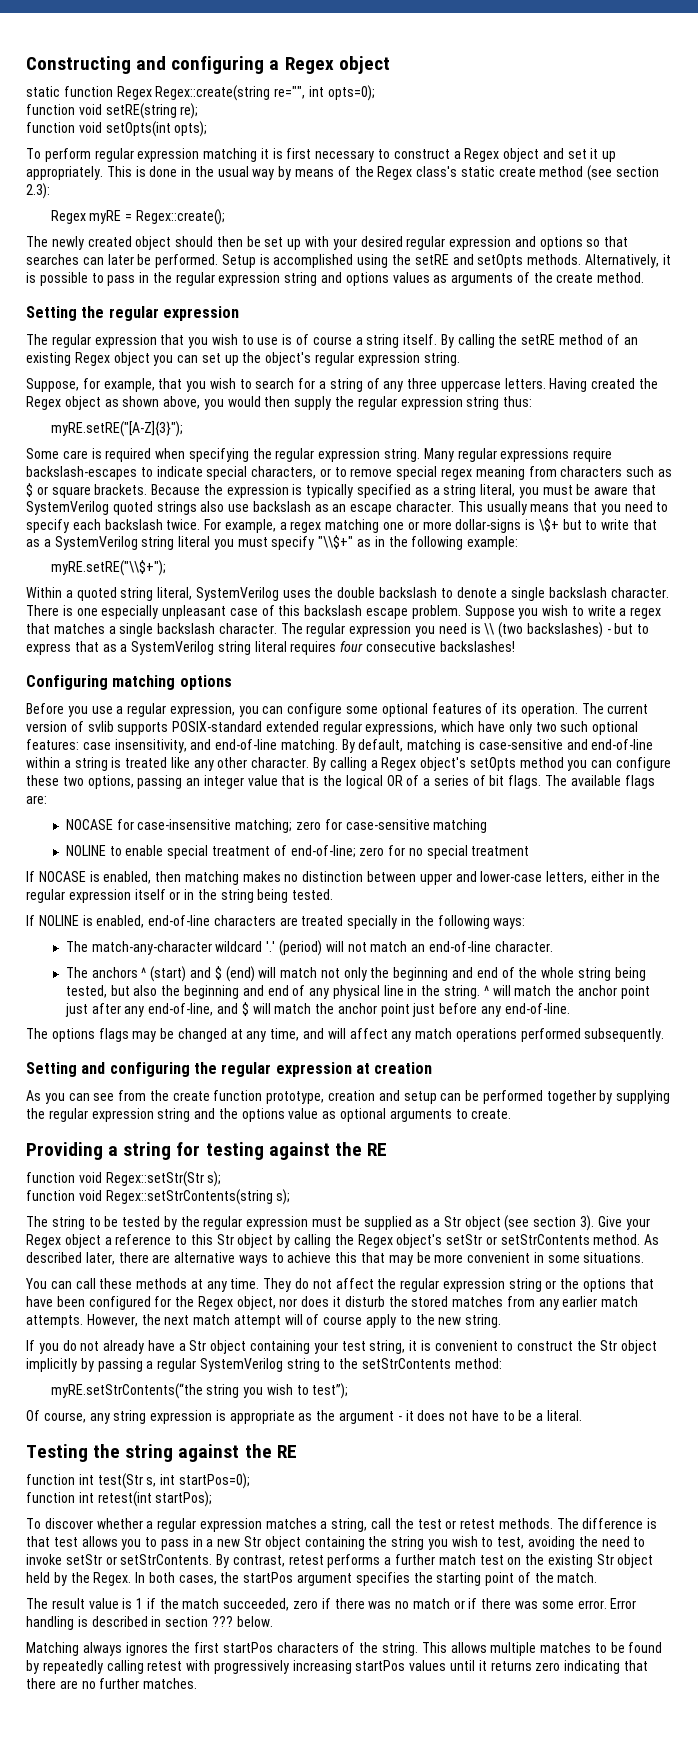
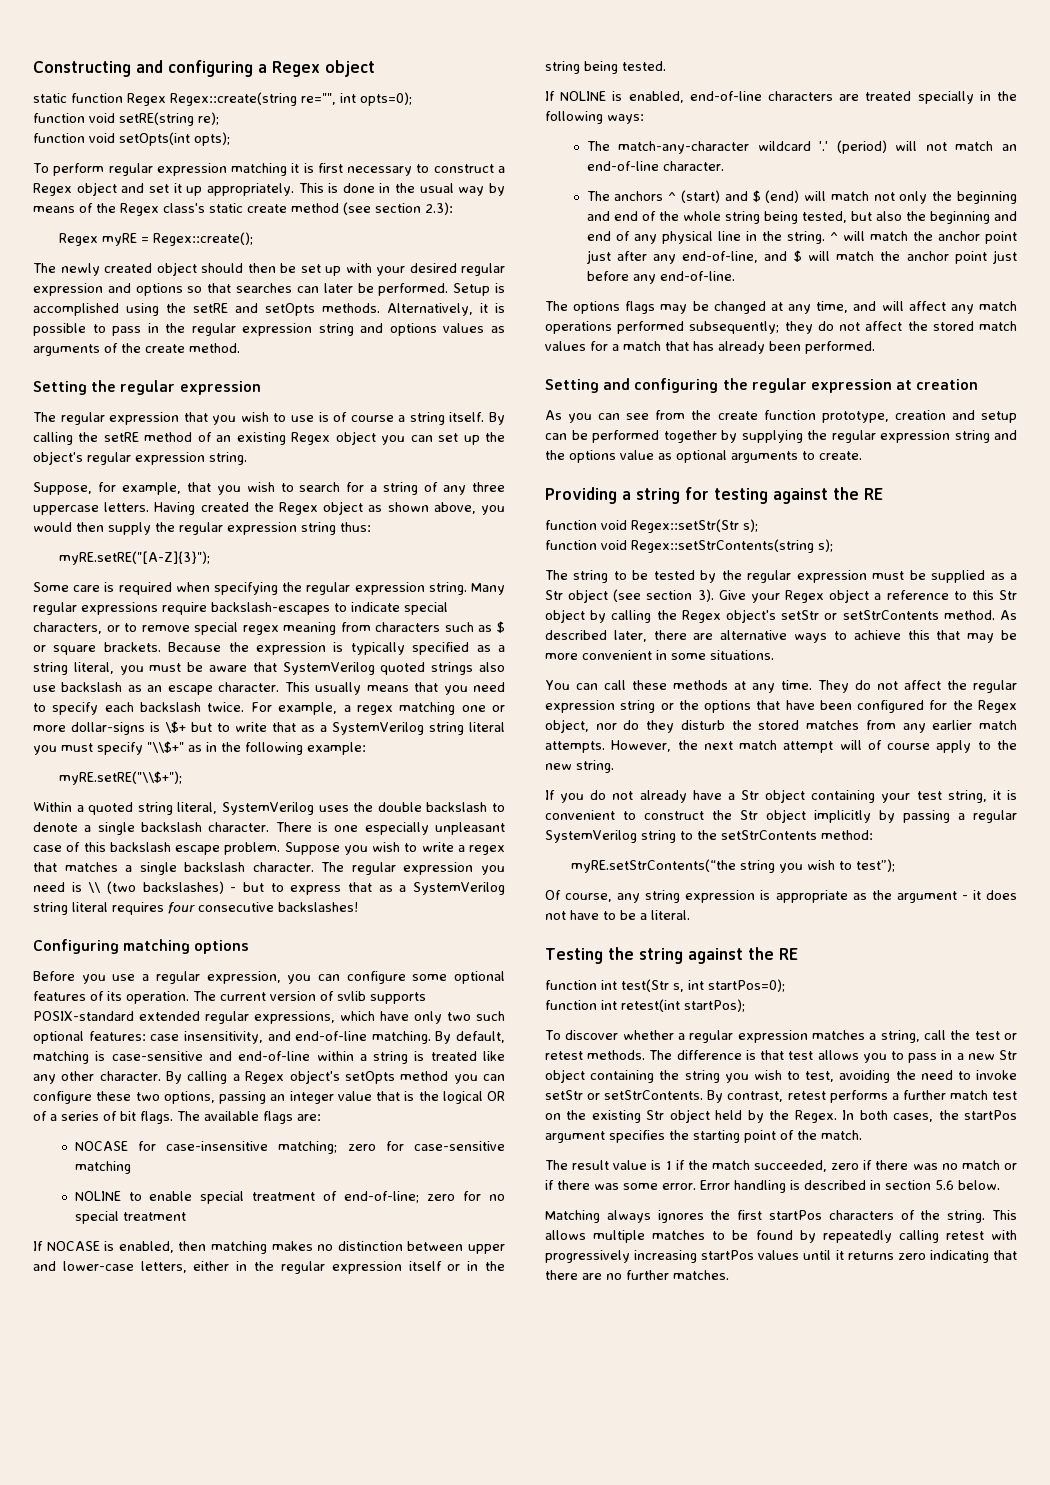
[584,1028,665,1042] subsequently. -> [689,321,1017,334] [545,341,875,354] subsequently; they do not affect the stored match values for a match that has already been performed.
[301,1296,342,1307] does it -> [623,720,675,733] do they
[211,1616,233,1627] ??? -> [935,1180,954,1190] 5.6

